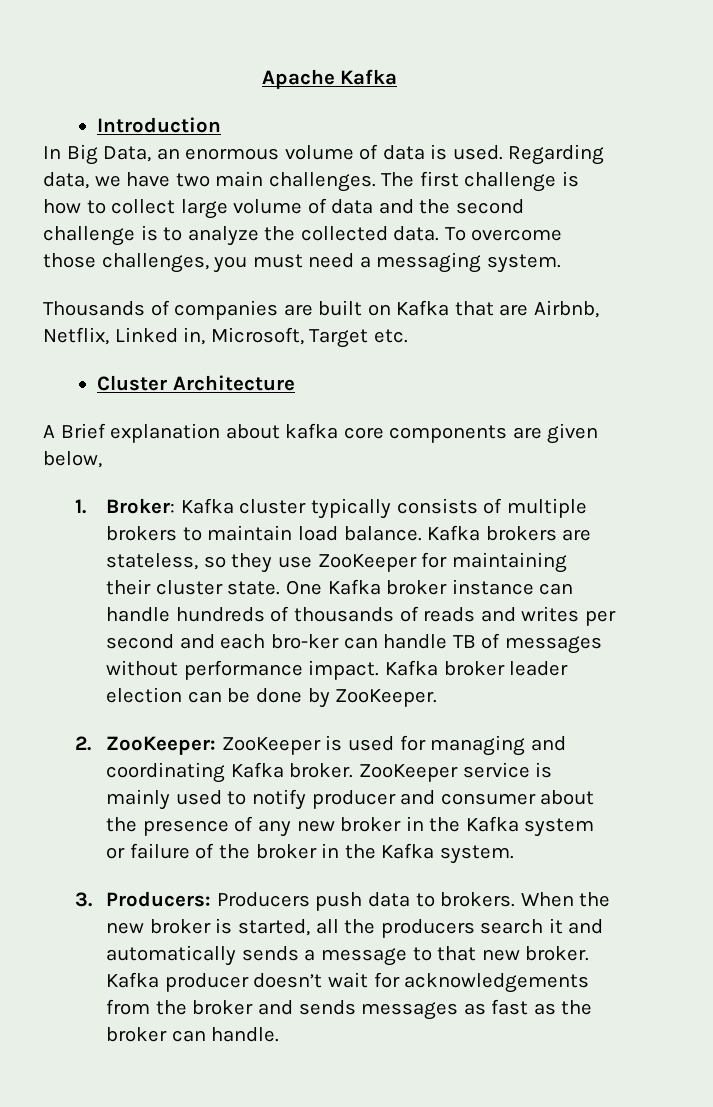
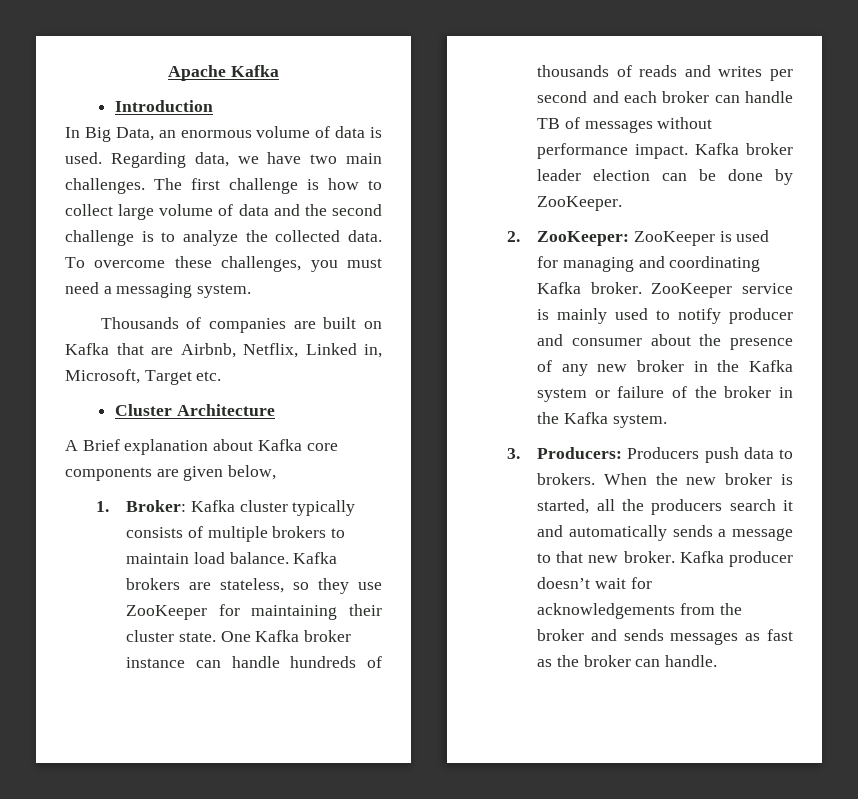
[43,253,96,268] those -> [174,256,212,268] these
[285,423,339,439] kafka -> [257,439,302,451] Kafka
[270,634,339,649] bro-ker -> [662,91,710,103] broker

